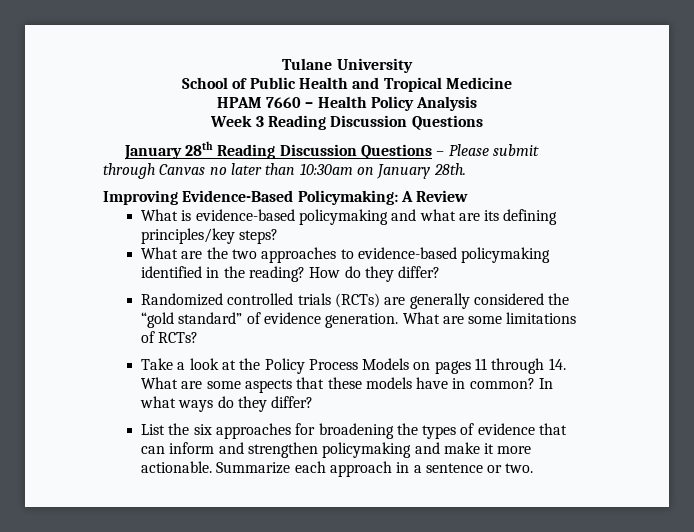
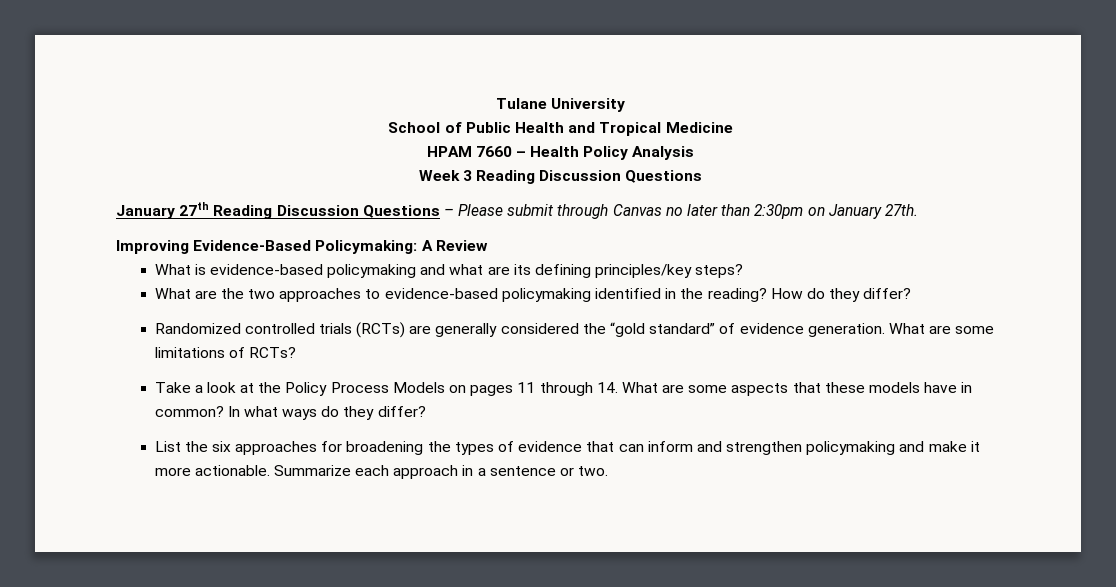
[185,141,214,156] 28th -> [179,202,210,216] 27th
[299,163,353,175] 10:30am -> [754,204,804,219] 2:30pm
[433,163,466,175] 28th. -> [884,204,918,216] 27th.

